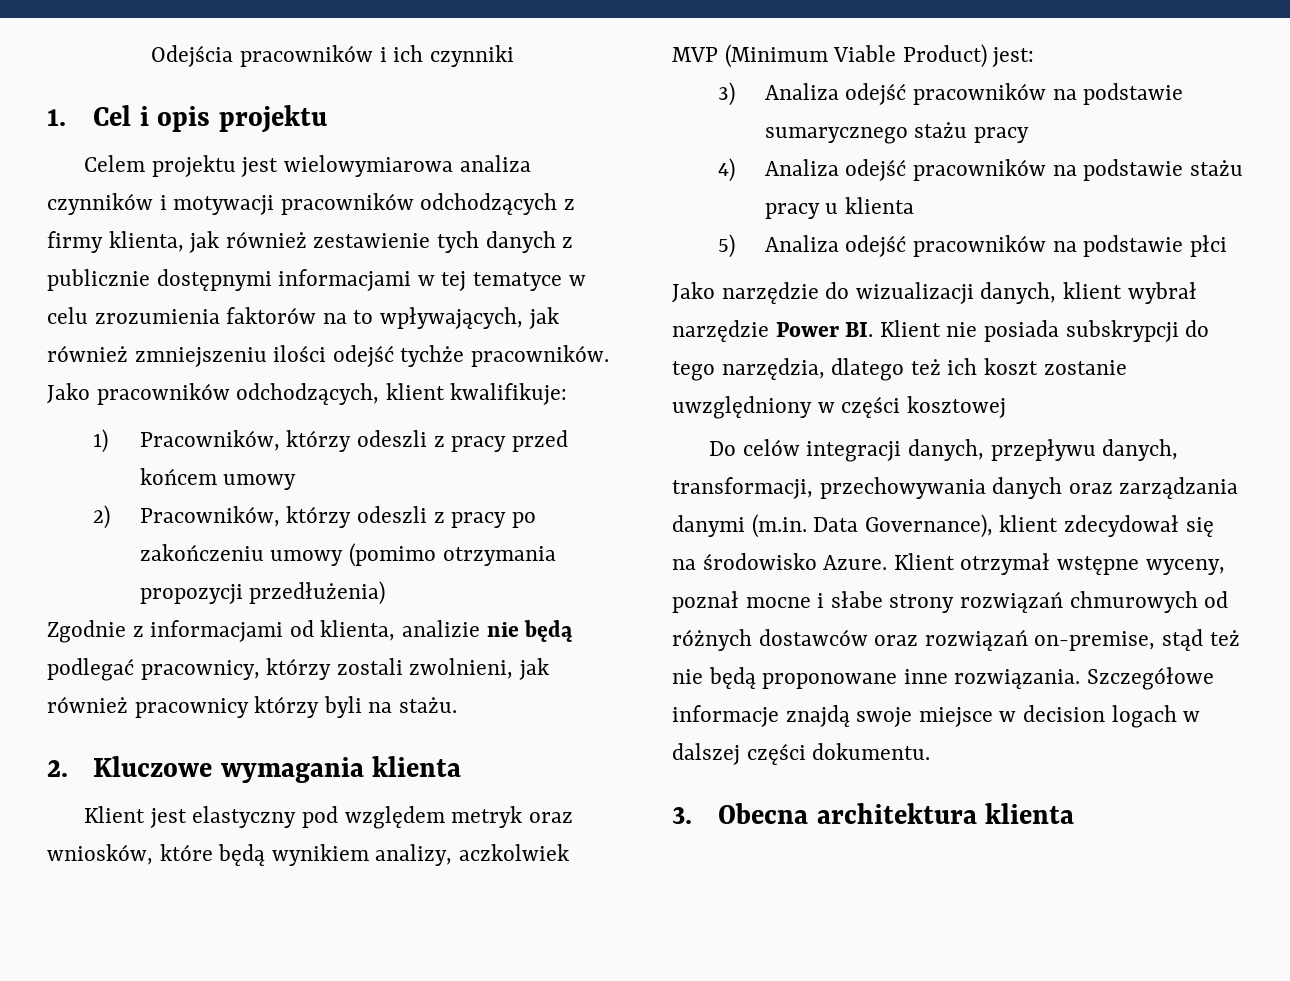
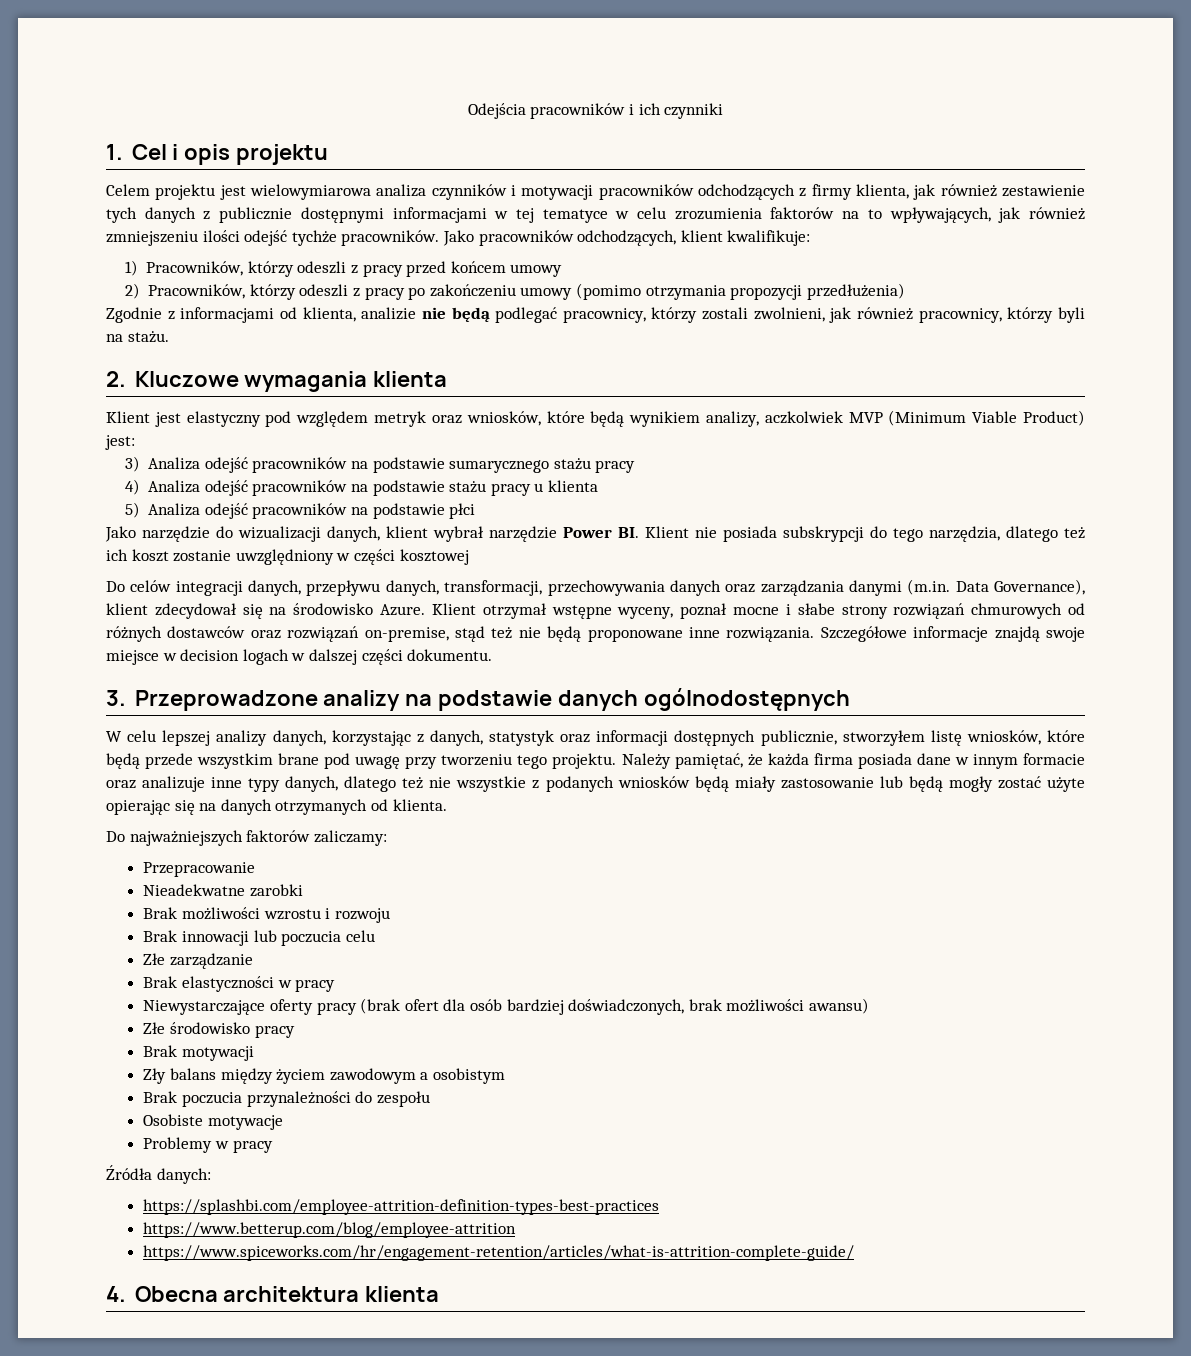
[134,698,249,718] pracownicy -> [918,308,1002,323] pracownicy,
(692, 815) none -> [134,688,851,712] [106,730,1085,746] [106,753,1086,769] [106,776,1085,792] [106,799,447,815] [106,830,387,846] [143,862,256,877] [143,884,304,897] [143,907,390,923] [143,930,375,946] [143,953,254,969] [143,976,336,992] [143,998,869,1015] [143,1022,295,1038] [143,1045,255,1061] [143,1068,506,1084] [143,1091,430,1107] [143,1114,284,1130] [143,1137,273,1153] [106,1165,211,1184] [143,1199,660,1215] [143,1222,517,1238] [143,1245,855,1261] [106,1286,126,1302] Przeprowadzone analizy na podstawie danych ogólnodostępnych // W celu lepszej analizy danych, korzystając z danych, statystyk oraz informacji dostępnych publicznie, stworzyłem listę wniosków, które będą przede wszystkim brane pod uwagę przy tworzeniu tego projektu. Należy pamiętać, że każda firma posiada dane w innym formacie oraz analizuje inne typy danych, dlatego też nie wszystkie z podanych wniosków będą miały zastosowanie lub będą mogły zostać użyte opierając się na danych otrzymanych od klienta. // Do najważniejszych faktorów zaliczamy: // Przepracowanie // Nieadekwatne zarobki // Brak możliwości wzrostu i rozwoju // Brak innowacji lub poczucia celu // Złe zarządzanie // Brak elastyczności w pracy // Niewystarczające oferty pracy (brak ofert dla osób bardziej doświadczonych, brak możliwości awansu) // Złe środowisko pracy // Brak motywacji // Zły balans między życiem zawodowym a osobistym // Brak poczucia przynależności do zespołu // Osobiste motywacje // Problemy w pracy // Źródła danych: // https://splashbi.com/employee-attrition-definition-types-best-practices // https://www.betterup.com/blog/employee-attrition // https://www.spiceworks.com/hr/engagement-retention/articles/what-is-attrition-complete-guide/ // 4.

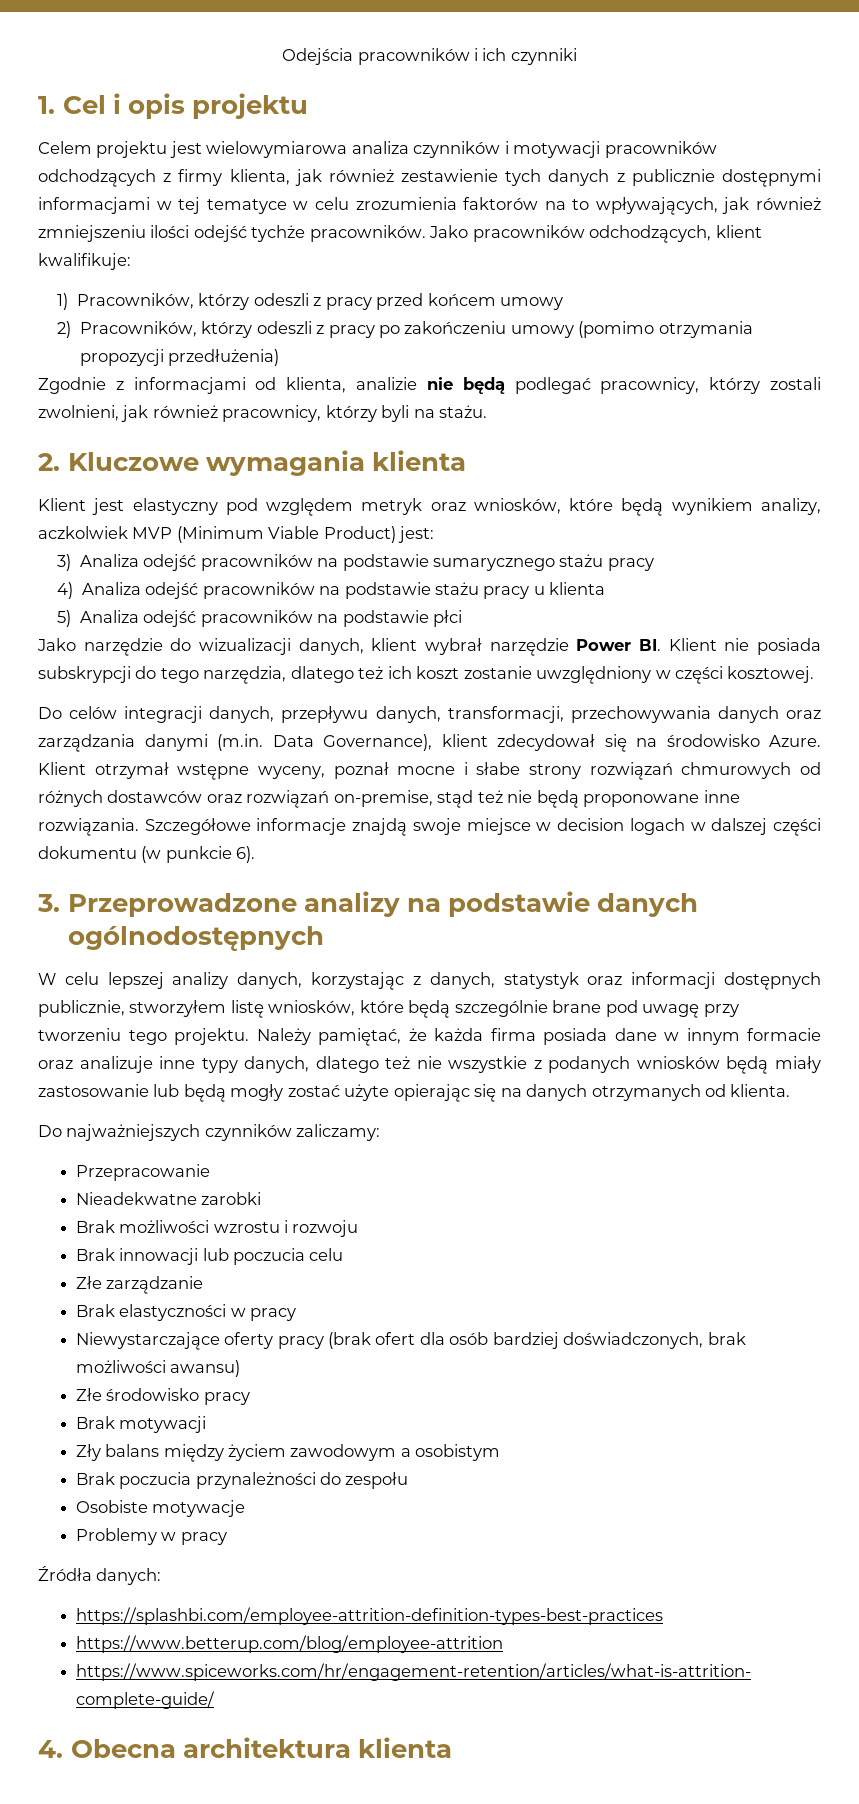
[399,549,469,565] kosztowej -> [727,666,815,683] kosztowej.
[407,649,493,661] dokumentu. -> [38,846,256,863] dokumentu (w punkcie 6).
[145,753,274,769] przede wszystkim -> [454,1000,548,1017] szczególnie
[246,830,311,842] faktorów -> [204,1124,292,1141] czynników

